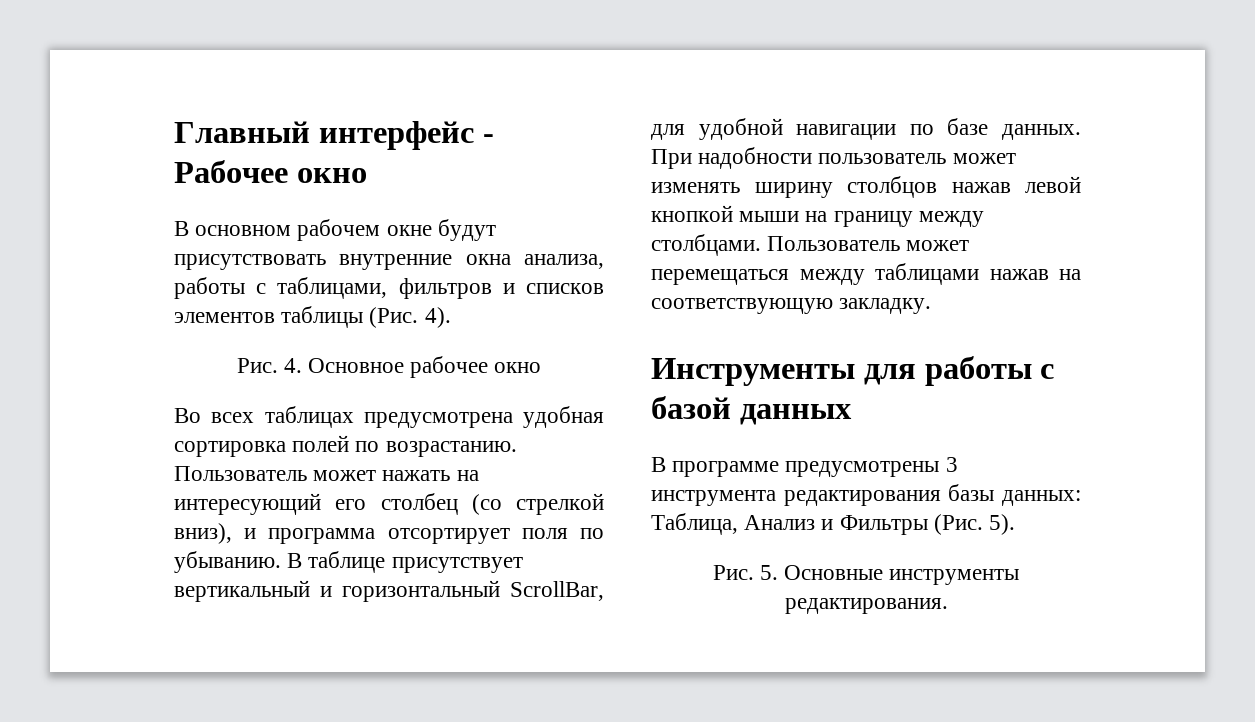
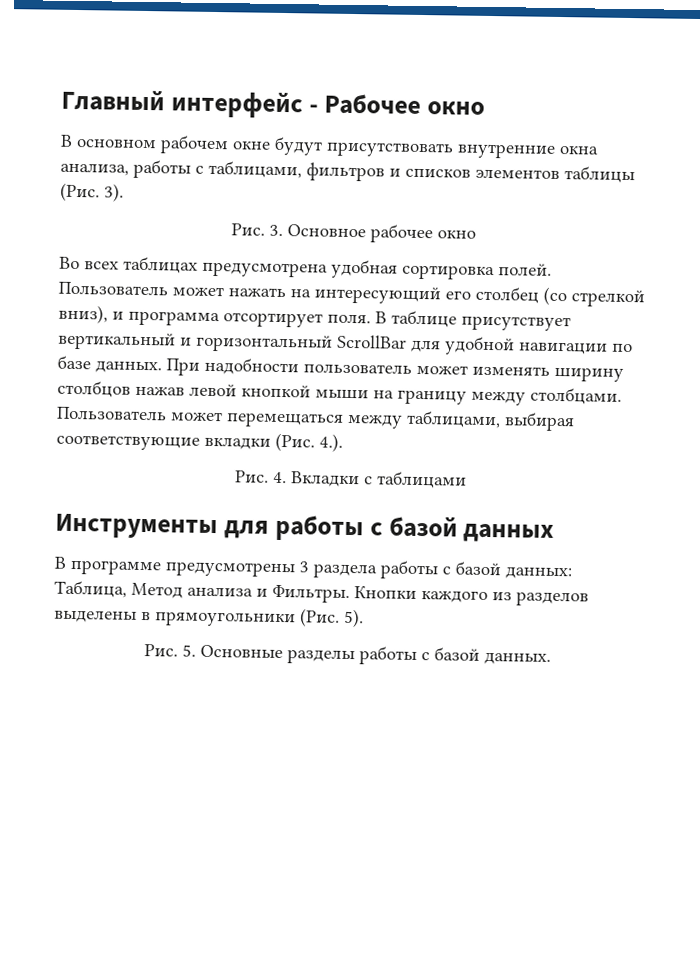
[424,307,451,328] [236,358,302,373] 4). // Рис. 4. -> [104,183,124,202] [231,223,283,236] 3). // Рис. 3.
[292,435,517,457] полей по возрастанию. -> [498,263,552,276] полей.
[521,528,604,539] [174,551,281,573] поля по убыванию. -> [327,313,371,324] поля.
[510,581,604,601] ScrollBar, -> [337,334,407,349] ScrollBar
[875,263,1081,285] [651,298,932,314] таблицами нажав на соответствующую закладку. -> [406,410,575,432] [56,432,343,452] [234,470,467,489] таблицами, выбирая соответствующие вкладки (Рис. 4.). // Рис. 4. Вкладки с таблицами
[651,484,1081,506] [651,513,928,535] инструмента редактирования базы данных: Таблица, Анализ и Фильтры -> [313,560,572,580] [54,580,589,607] [54,609,296,628] раздела работы с базой данных: Таблица, Метод анализа и Фильтры. Кнопки каждого из разделов выделены в прямоугольники
[889,569,1020,585] [784,598,948,614] инструменты редактирования. -> [287,646,551,665] разделы работы с базой данных.

